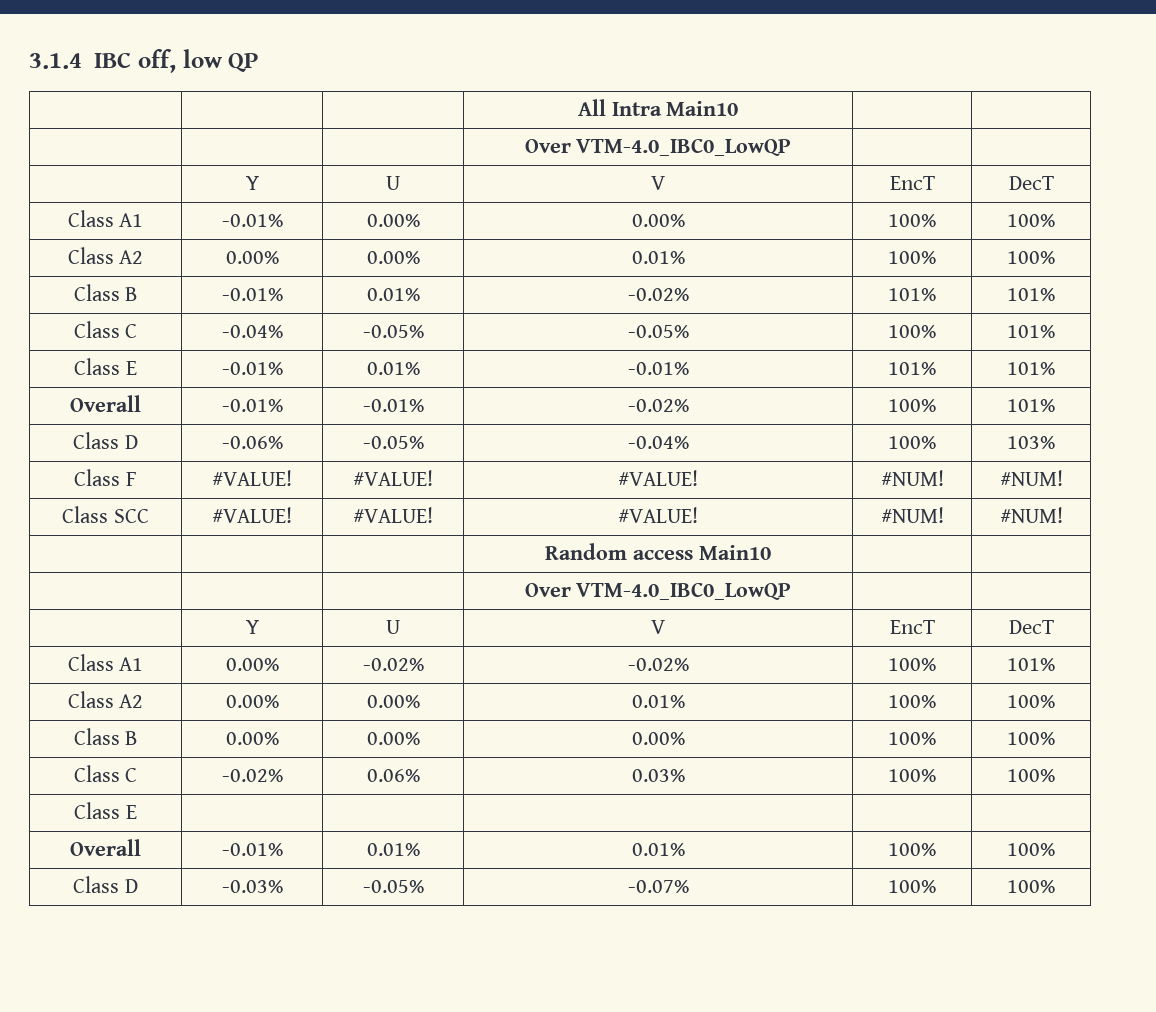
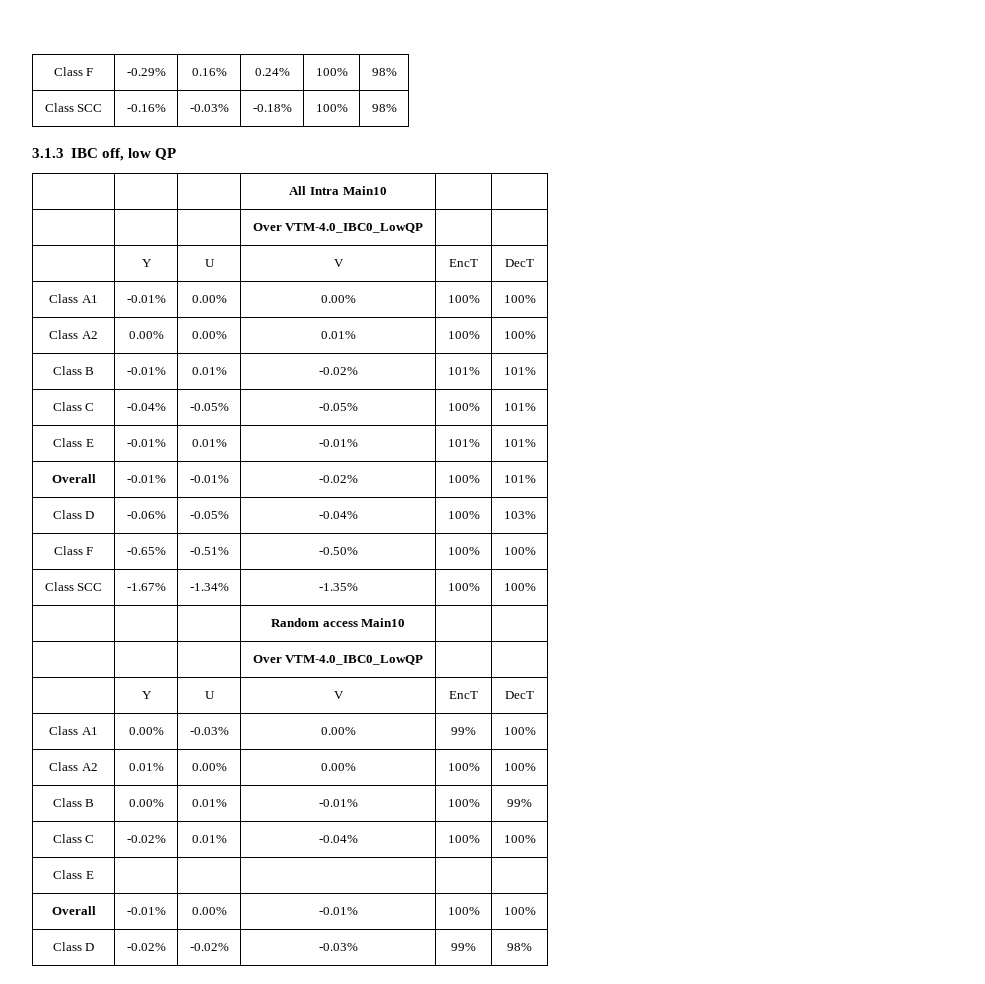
[29,53,82,69] 3.1.4 -> [53,67,94,76] [126,68,166,76] [191,68,227,76] [254,68,290,76] [315,68,348,76] [371,68,397,76] [44,103,103,112] [126,104,166,112] [189,104,229,112] [252,104,292,112] [315,104,348,112] [371,104,397,112] [32,148,64,158] Class F | -0.29% | 0.16% | 0.24% | 100% | 98% // Class SCC | -0.16% | -0.03% | -0.18% | 100% | 98% // 3.1.3
[212,470,292,486] [353,470,433,486] [618,470,699,486] [880,470,944,486] [999,470,1063,486] [62,506,149,523] [212,507,292,523] [353,507,433,523] [618,507,699,523] [880,507,944,523] [999,507,1063,523] #VALUE! | #VALUE! | #VALUE! | #NUM! | #NUM! // Class SCC | #VALUE! | #VALUE! | #VALUE! | #NUM! | #NUM! -> [126,547,166,555] [189,547,229,555] [318,547,358,555] [447,547,480,555] [503,547,536,555] [44,582,103,591] [126,583,166,591] [189,583,229,591] [318,583,358,591] [447,583,480,591] [503,583,536,591] -0.65% | -0.51% | -0.50% | 100% | 100% // Class SCC | -1.67% | -1.34% | -1.35% | 100% | 100%
[362,658,424,671] [627,658,689,671] [888,658,936,671] [1007,658,1055,671] [67,691,144,708] [225,695,279,708] [366,695,420,708] [631,695,685,708] -0.02% | -0.02% | 100% | 101% // Class A2 | 0.00% | 0.00% | 0.01% -> [189,727,229,735] [320,727,356,735] [451,727,476,735] [503,727,536,735] [49,762,98,771] [128,763,164,771] [191,763,227,771] [320,763,356,771] -0.03% | 0.00% | 99% | 100% // Class A2 | 0.01% | 0.00% | 0.00%
[366,732,420,745] [631,732,685,745] [888,732,936,745] [1007,732,1055,745] 0.00% | 0.00% | 100% | 100% -> [191,799,227,807] [318,799,358,807] [447,799,480,807] [507,799,532,807] 0.01% | -0.01% | 100% | 99%
[366,769,420,782] [631,769,685,782] 0.06% | 0.03% -> [191,835,227,843] [318,835,358,843] 0.01% | -0.04%
[366,843,420,856] [631,843,685,856] 0.01% | 0.01% -> [191,907,227,915] [318,907,358,915] 0.00% | -0.01%
[221,880,283,893] [362,880,424,893] [627,880,689,893] [888,880,936,893] [1007,880,1055,893] | -0.03% | -0.05% | -0.07% | 100% | 100% -> [126,943,166,951] [189,943,229,951] [318,943,358,951] [451,943,476,951] [507,943,532,951] | -0.02% | -0.02% | -0.03% | 99% | 98%

